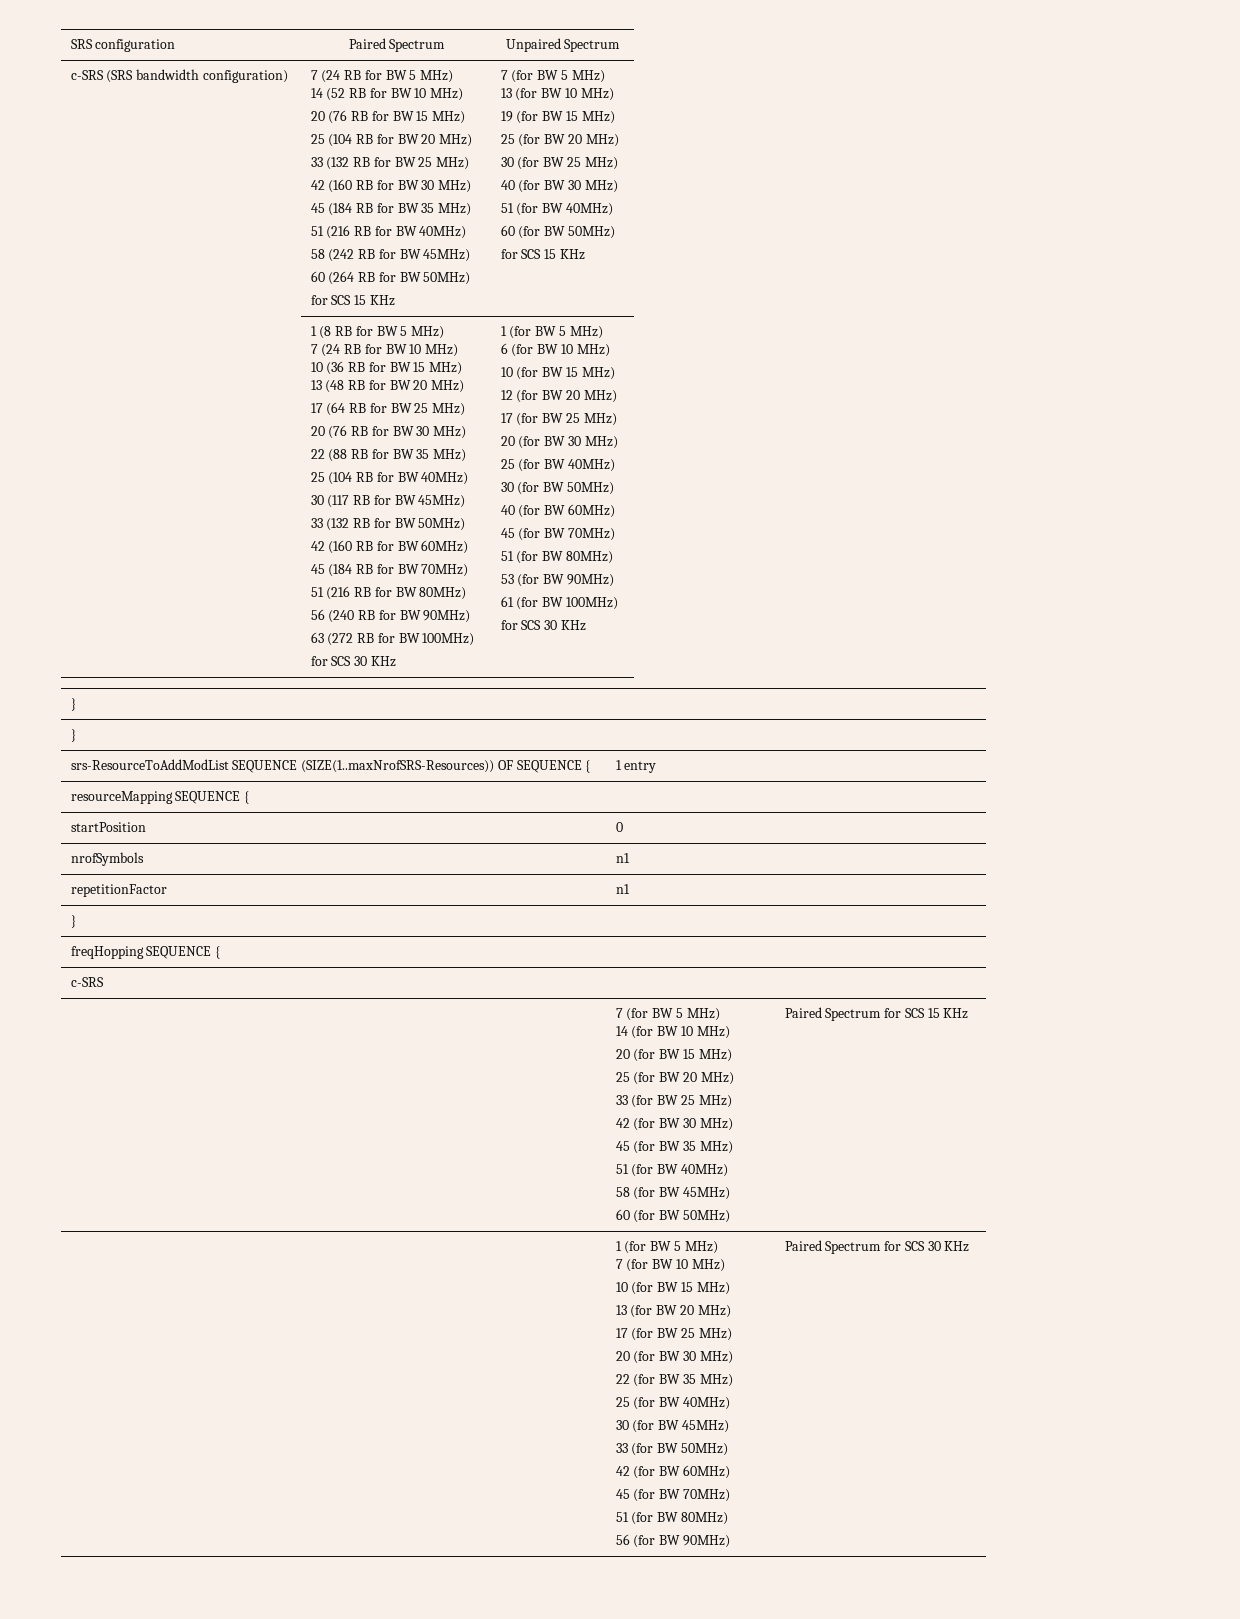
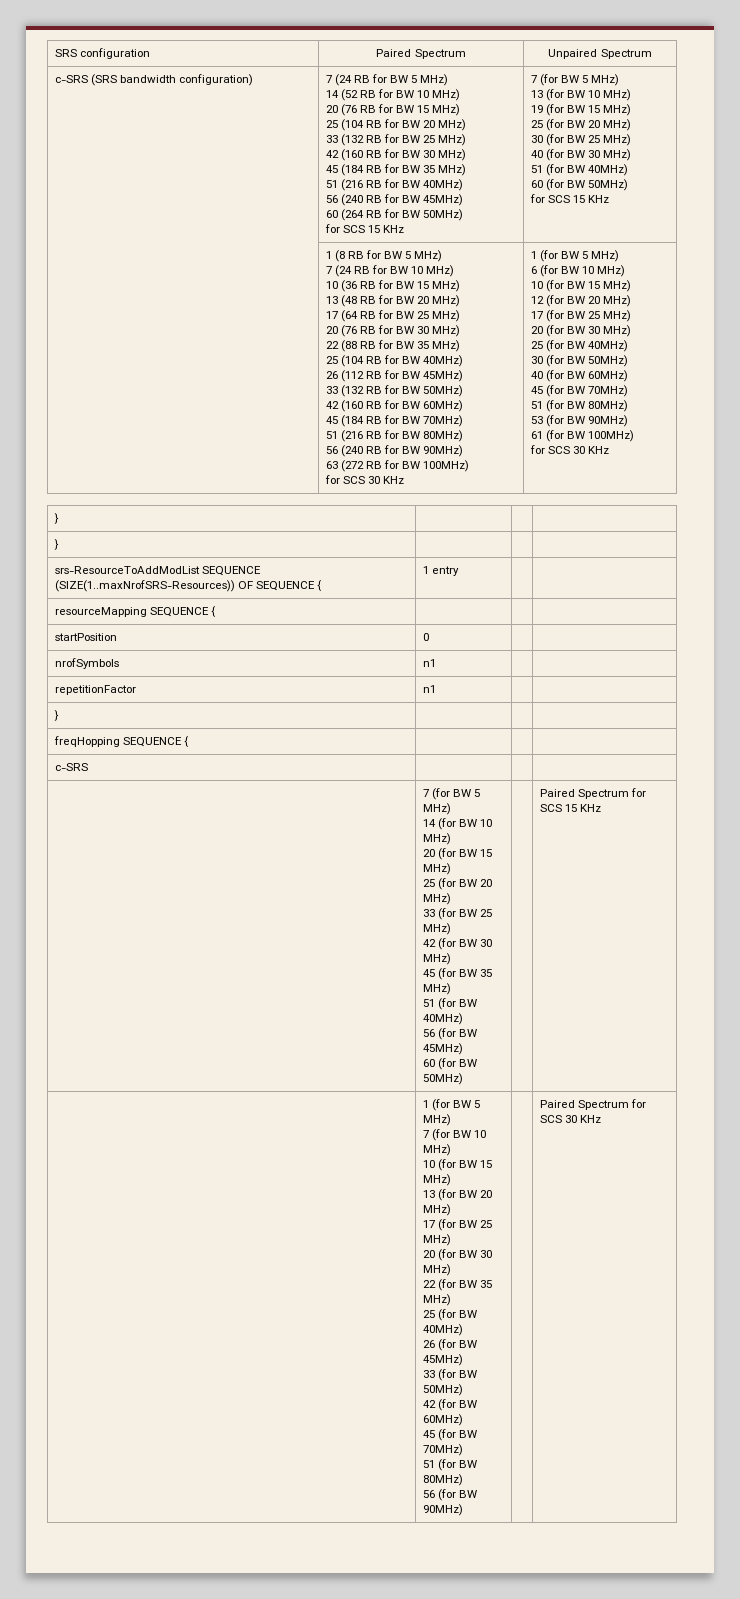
[310,249,355,262] 58 (242 -> [325,194,363,206] 56 (240
[310,495,350,508] 30 (117 -> [325,370,364,382] 26 (112
[615,1187,630,1197] 58 -> [422,1029,435,1037] 56
[615,1420,629,1430] 30 -> [422,1340,435,1348] 26

